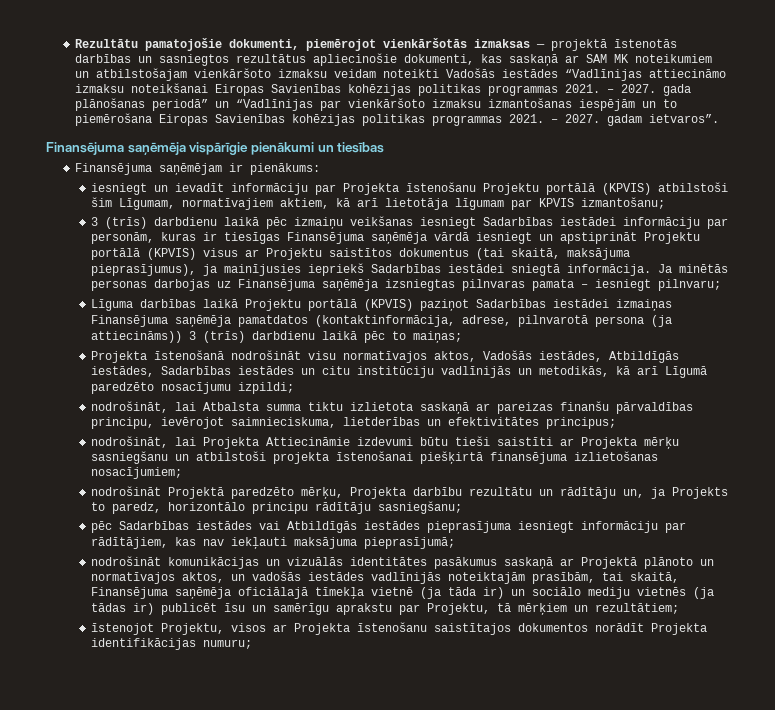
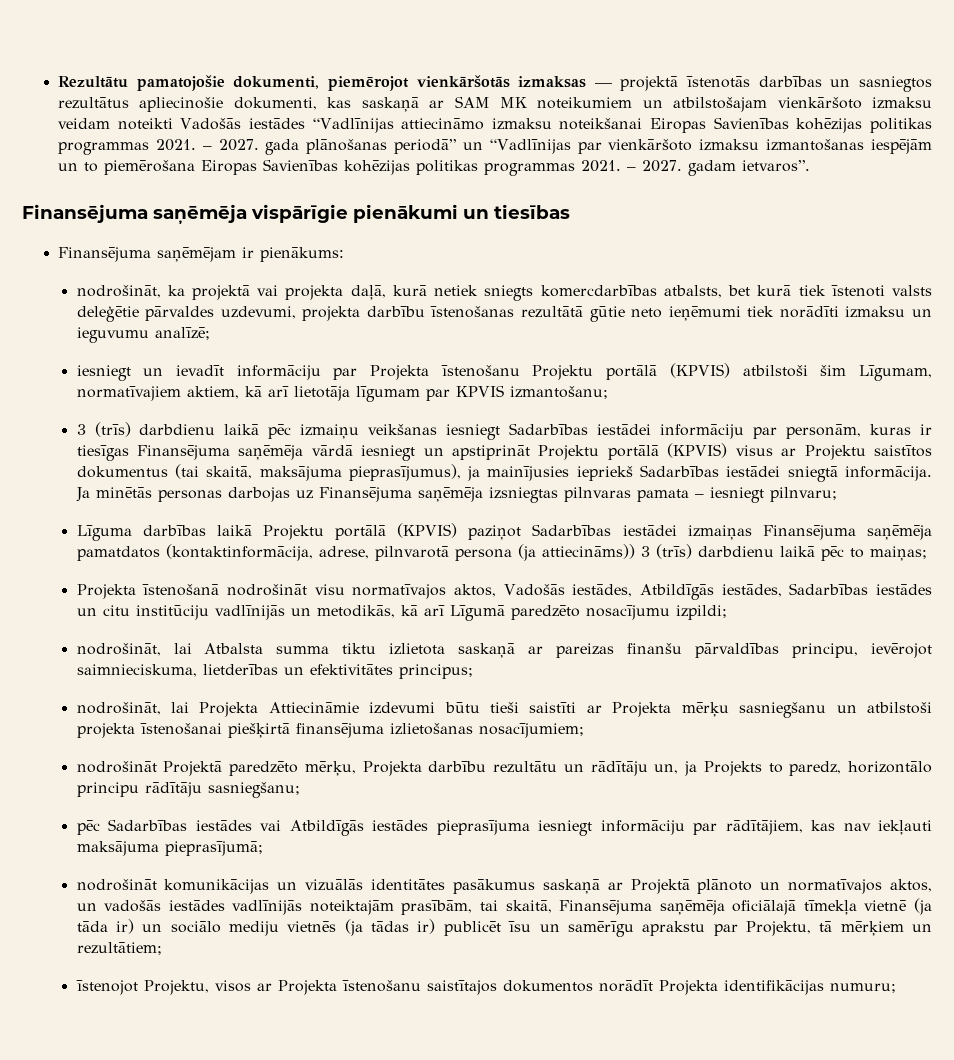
(321, 169) none -> [76,285,932,301] [76,306,932,322] [76,327,210,343] // nodrošināt, ka projektā vai projekta daļā, kurā netiek sniegts komercdarbības atbalsts, bet kurā tiek īstenoti valsts deleģētie pārvaldes uzdevumi, projekta darbību īstenošanas rezultātā gūtie neto ieņēmumi tiek norādīti izmaksu un ieguvumu analīzē;

